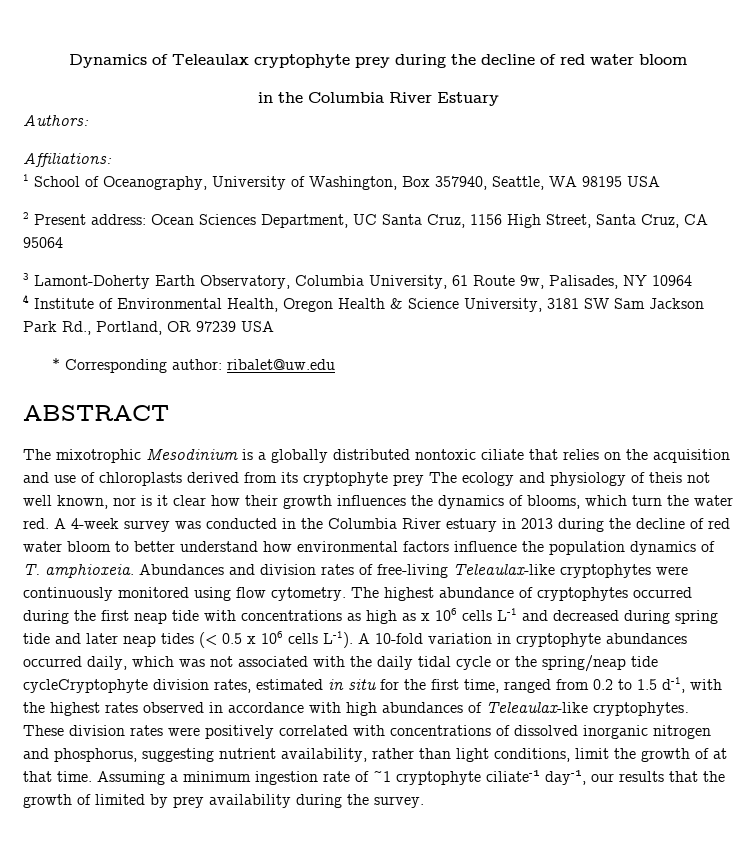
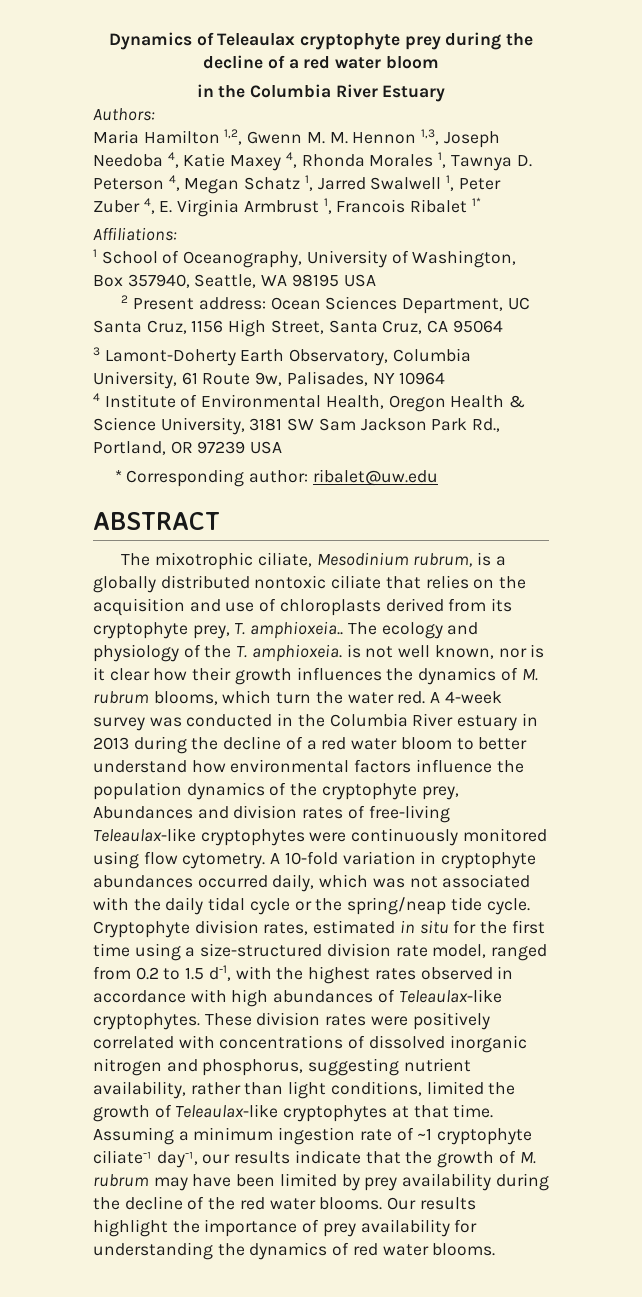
(556, 59) none -> [288,59,299,69] a
(89, 120) none -> [93,129,500,148] [93,152,532,171] [93,175,501,194] [93,197,481,217] // Maria Hamilton 1,2, Gwenn M. M. Hennon 1,3, Joseph Needoba 4, Katie Maxey 4, Rhonda Morales 1, Tawnya D. Peterson 4, Megan Schatz 1, Jarred Swalwell 1, Peter Zuber 4, E. Virginia Armbrust 1, Francois Ribalet 1*
[146,448,238,460] Mesodinium -> [257,552,473,567] ciliate, Mesodinium rubrum,
[393,474,424,486] prey -> [192,621,344,639] prey, T. amphioxeia..
[649,472,682,483] theis -> [204,644,361,662] the T. amphioxeia. is
(523, 500) none -> [521,669,538,681] [93,691,149,704] M. rubrum
(704, 523) none -> [306,740,317,750] a
[23,564,134,578] T. amphioxeia. -> [290,783,459,800] the cryptophyte prey,
[351,587,692,601] [23,608,718,624] [23,631,353,648] The highest abundance of cryptophytes occurred during the first neap tide with concentrations as high as x 106 cells L-1 and decreased during spring tide and later neap tides (< 0.5 x 106 cells L-1). -> (266, 861) none
[23,679,148,693] cycleCryptophyte -> [486,898,530,915] [93,921,190,938] cycle. Cryptophyte
[464,679,499,693] time, -> [93,943,487,961] time using a size-structured division rate model,
[575,748,709,762] limit the growth of -> [426,1081,516,1095] [93,1104,388,1122] limited the growth of Teleaulax-like cryptophytes
(664, 776) none -> [294,1150,361,1164] indicate
(91, 799) none -> [519,1152,536,1164] [93,1174,276,1191] M. rubrum may have been
[374,796,424,808] survey. -> [124,1196,476,1210] [93,1219,478,1237] [93,1242,496,1260] decline of the red water blooms. Our results highlight the importance of prey availability for understanding the dynamics of red water blooms.

